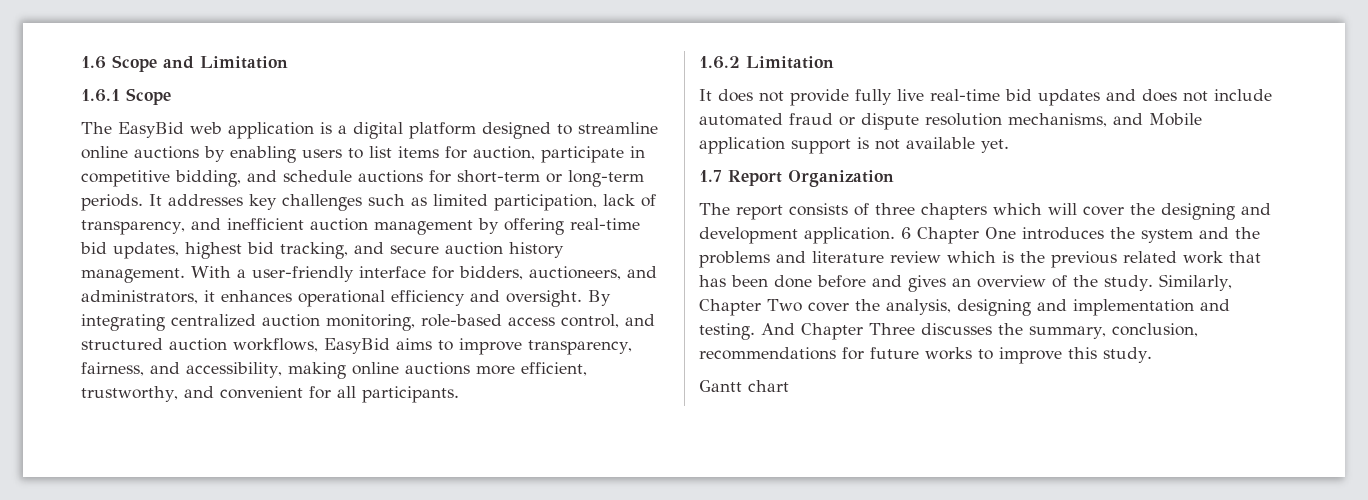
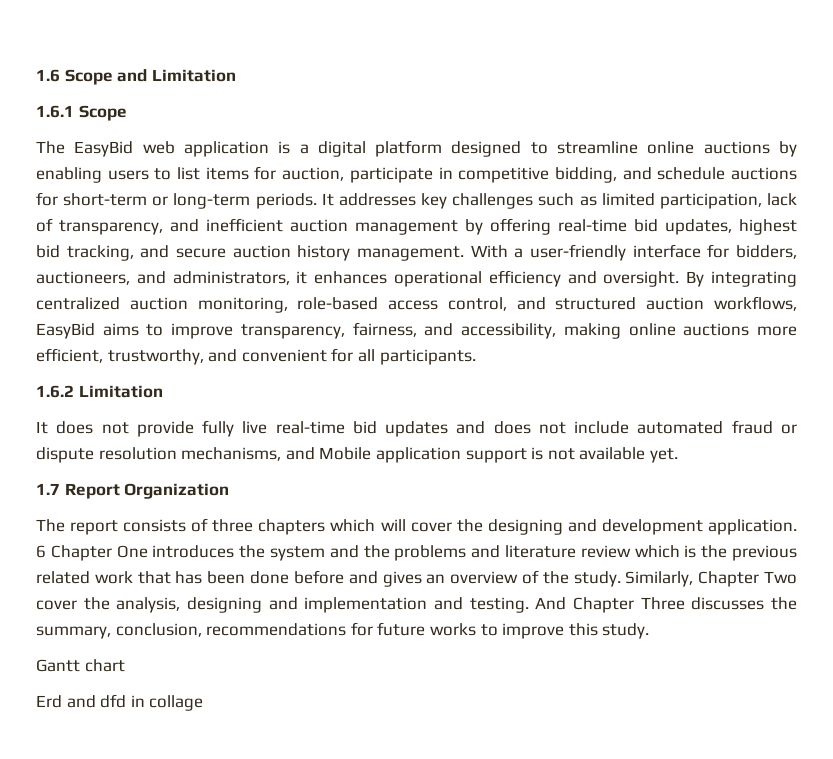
(789, 386) none -> [36,694,204,711] // Erd and dfd in collage

